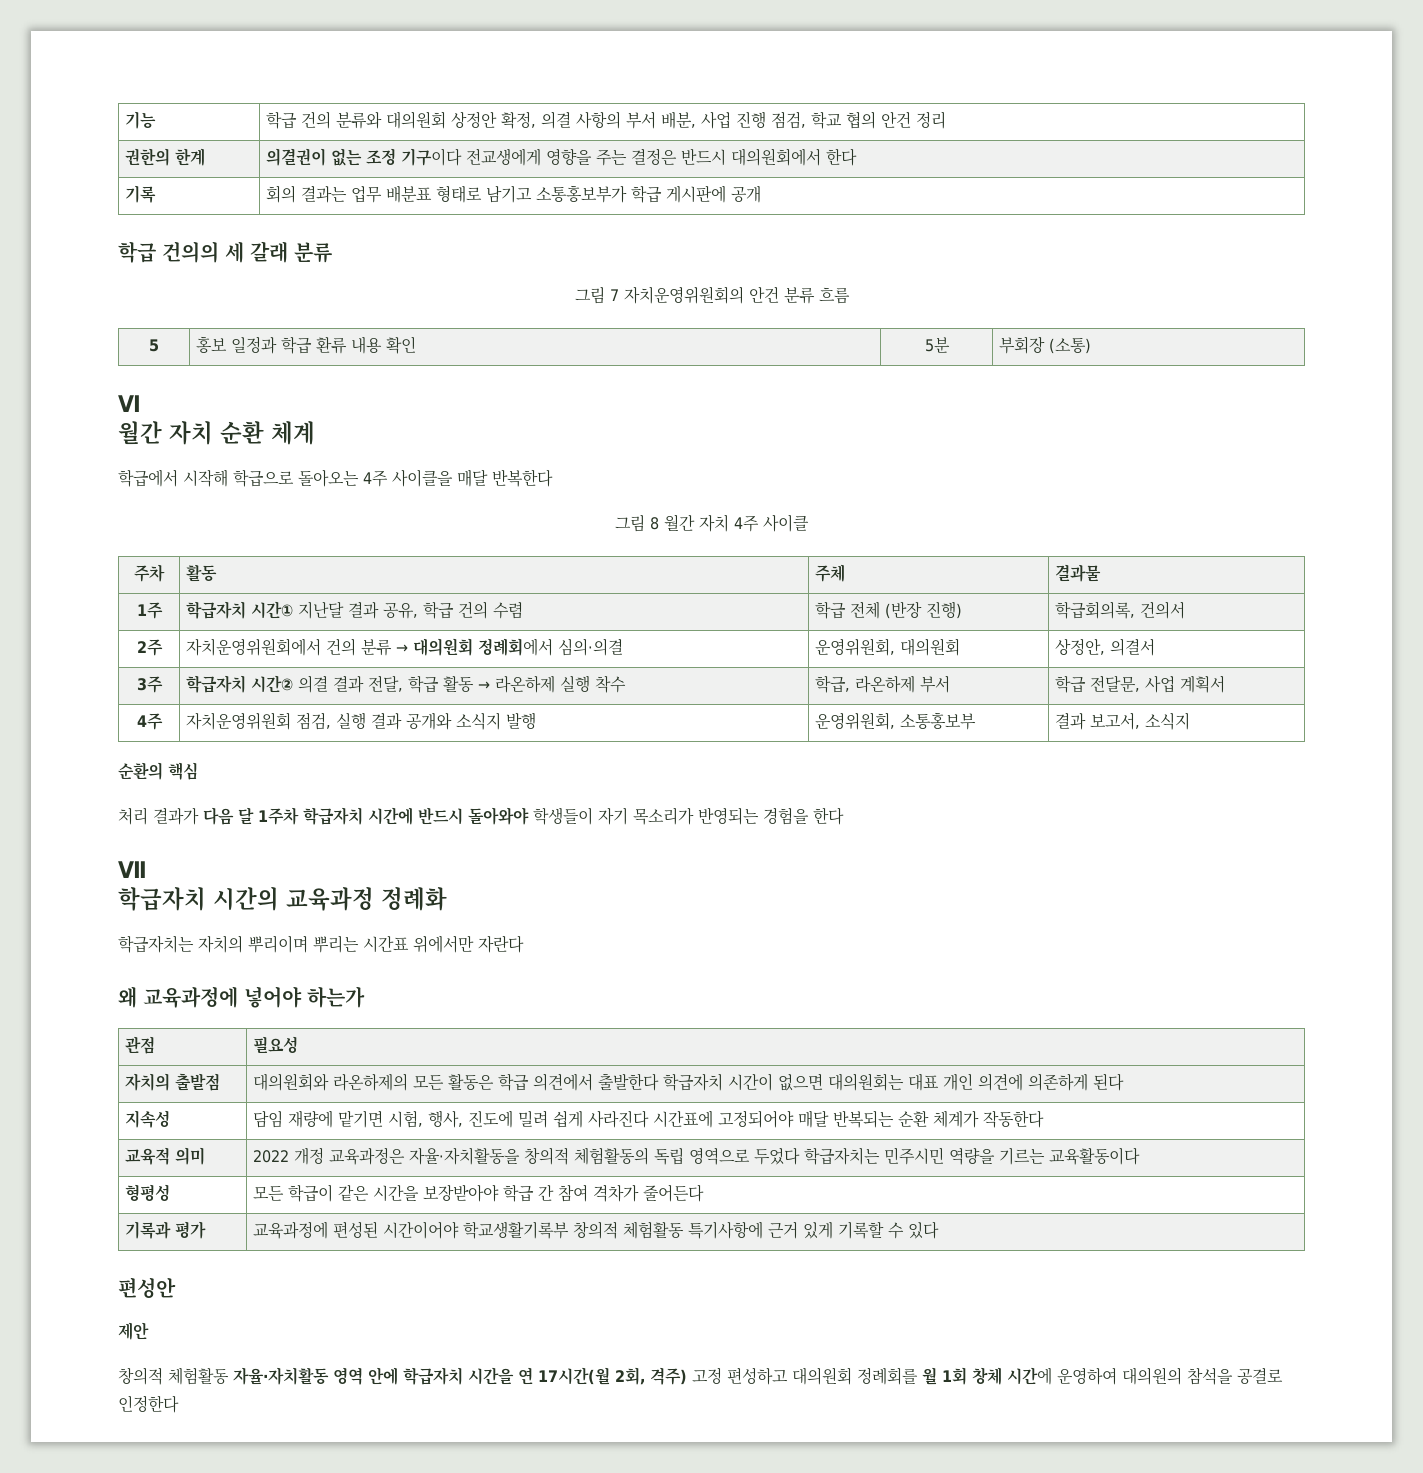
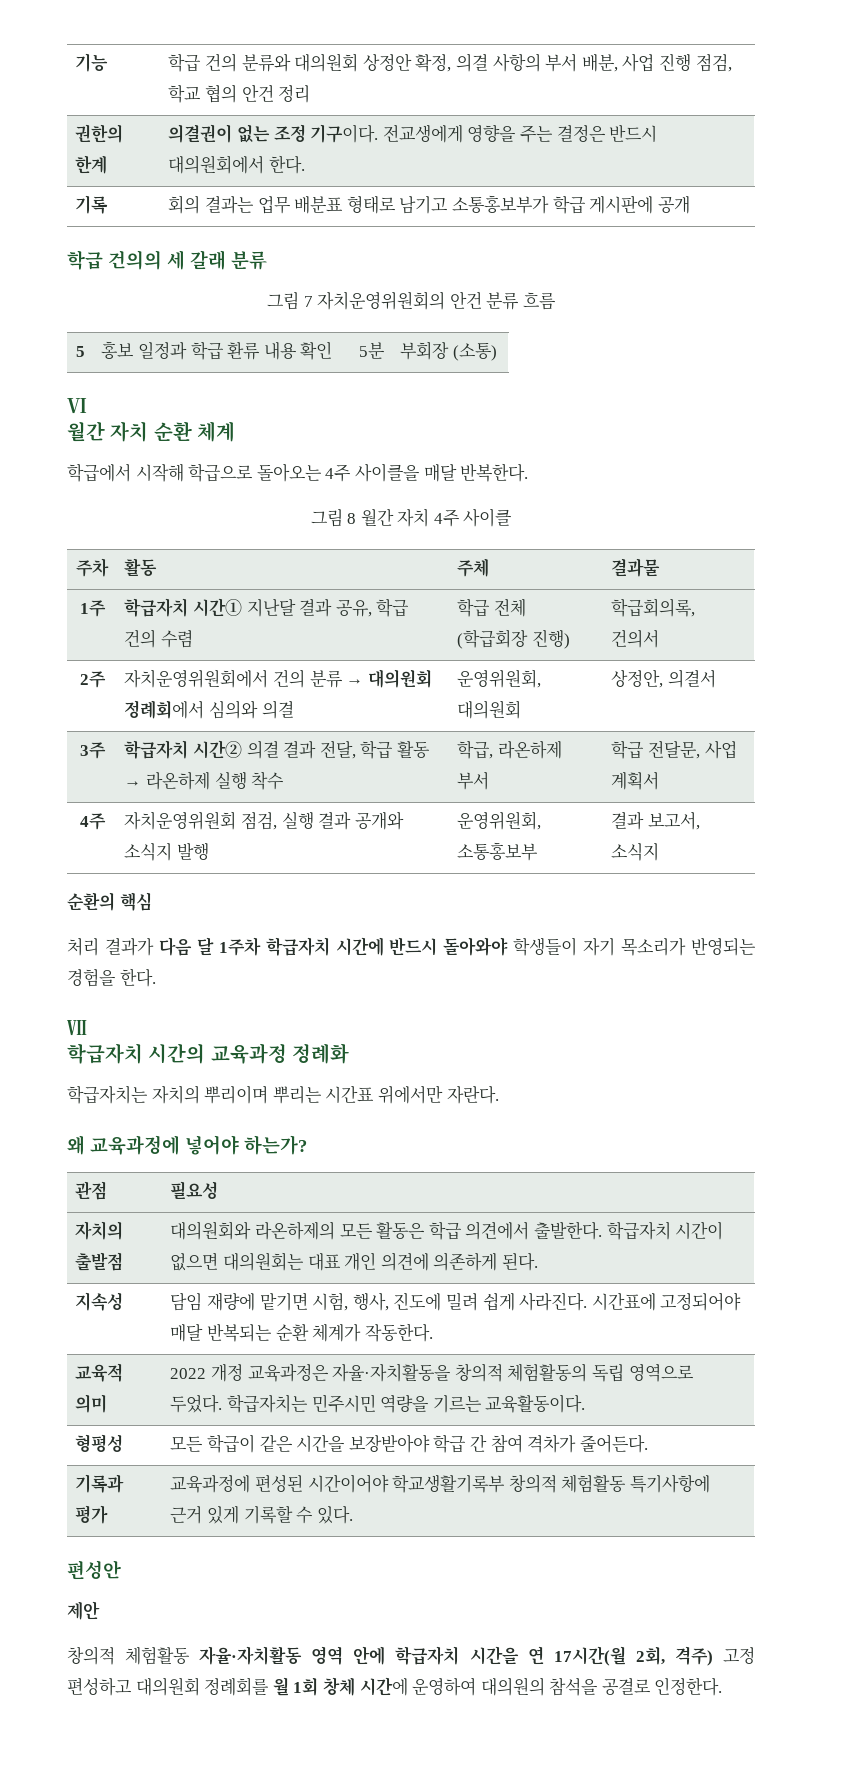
[400,148,462,166] 기구이다 -> [310,124,379,143] 기구이다.
[825,148,857,166] 한다 -> [269,155,306,174] 한다.
[492,469,553,487] 반복한다 -> [460,463,529,482] 반복한다.
[884,601,922,619] (반장 -> [457,629,529,649] (학급회장
[557,638,623,656] 심의·의결 -> [209,700,294,719] 심의와 의결
[813,807,844,825] 한다 -> [119,968,156,987] 한다.
[478,935,524,953] 자란다 -> [446,1086,499,1104] 자란다.
[307,986,365,1008] 하는가 -> [244,1135,307,1155] 하는가?
[597,1073,659,1091] 출발한다 -> [533,1221,602,1240] 출발한다.
[1092,1073,1124,1091] 된다 -> [501,1253,538,1271] 된다.
[587,1110,649,1128] 사라진다 -> [519,1292,588,1311] 사라진다.
[982,1110,1044,1128] 작동한다 -> [364,1323,433,1342] 작동한다.
[753,1147,800,1165] 두었다 -> [170,1395,223,1413] 두었다.
[1048,1147,1140,1165] 교육활동이다 -> [485,1394,586,1413] 교육활동이다.
[642,1184,704,1202] 줄어든다 -> [579,1434,648,1453] 줄어든다.
[907,1221,939,1239] 있다 -> [316,1506,353,1524] 있다.
[118,1395,179,1413] 인정한다 -> [654,1677,723,1696] 인정한다.

